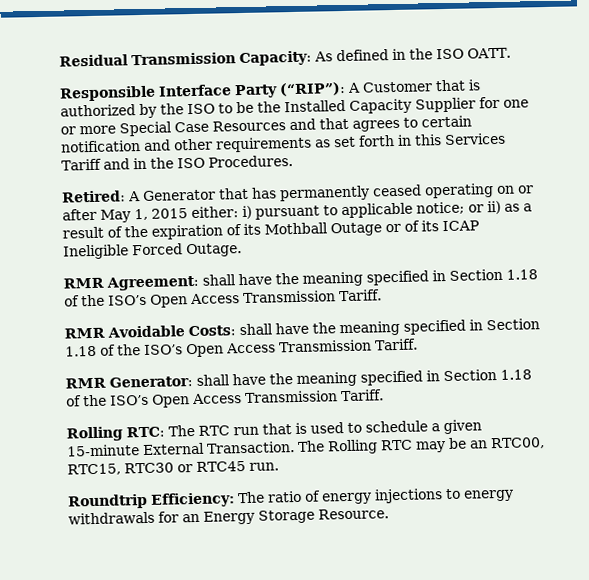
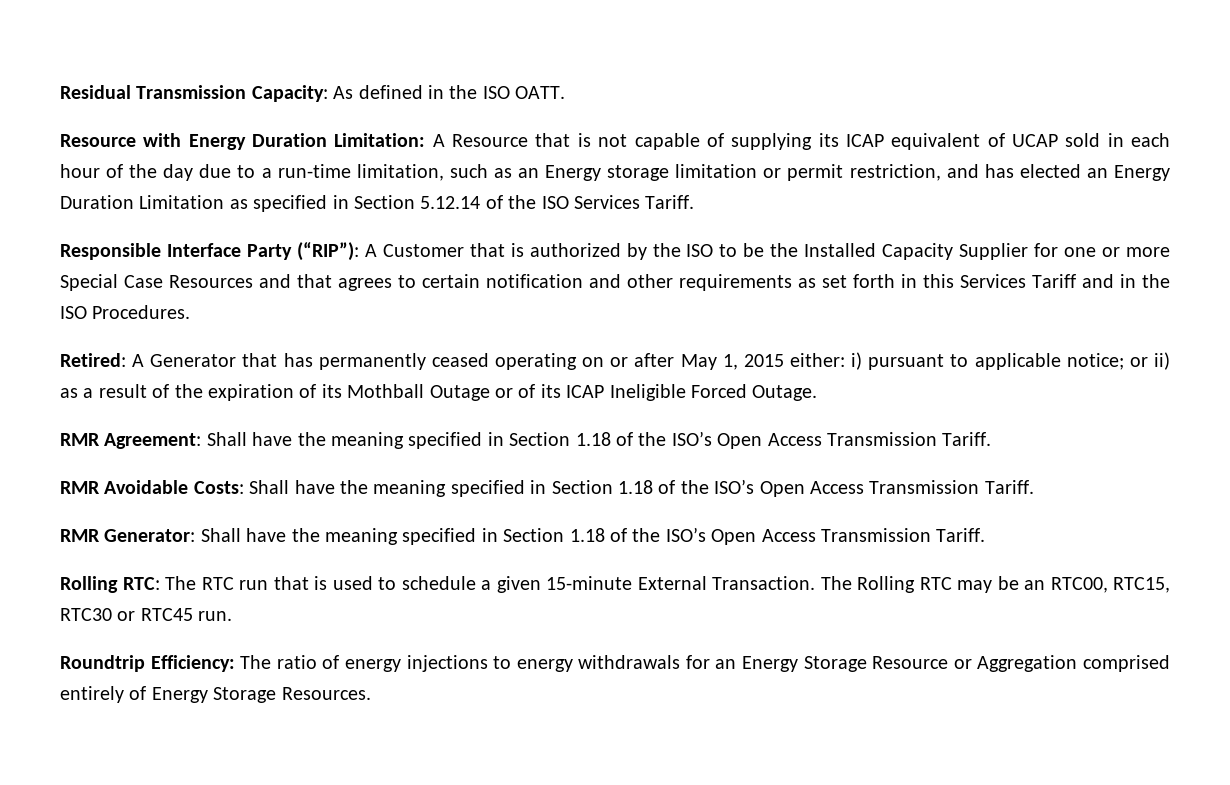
(511, 53) none -> [60,133,1170,150] [60,164,1171,181] [60,195,695,212] // Resource with Energy Duration Limitation: A Resource that is not capable of supplying its ICAP equivalent of UCAP sold in each hour of the day due to a run-time limitation, such as an Energy storage limitation or permit restriction, and has elected an Energy Duration Limitation as specified in Section 5.12.14 of the ISO Services Tariff.
[202,274,236,286] shall -> [206,432,247,446] Shall
[239,323,273,336] shall -> [249,480,290,494] Shall
[196,374,230,386] shall -> [200,528,241,542] Shall
[318,508,389,520] Resource. -> [872,655,1170,672] [60,686,371,703] Resource or Aggregation comprised entirely of Energy Storage Resources.

